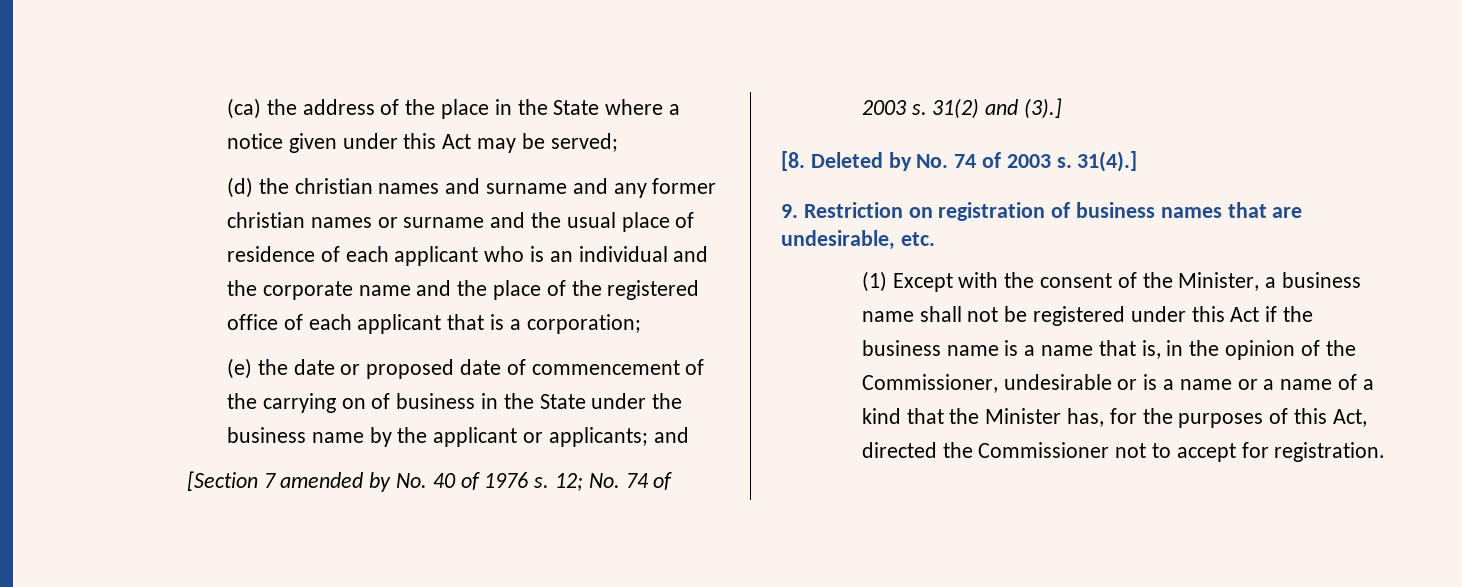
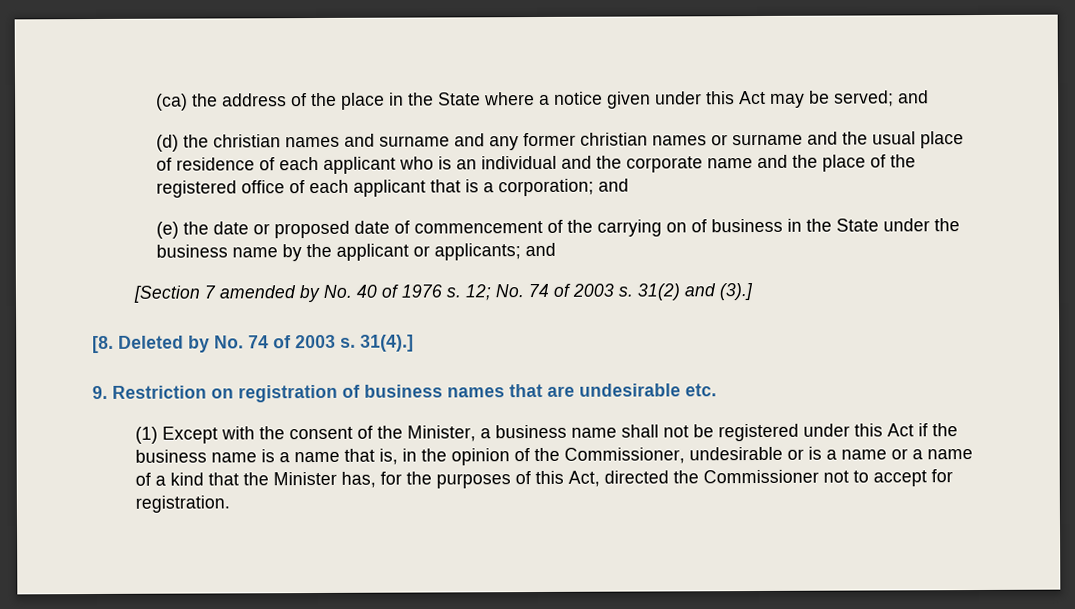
(618, 142) none -> [897,90,929,104] and
(641, 324) none -> [597,178,629,192] and
[781,230,895,250] undesirable, -> [579,383,681,397] undesirable

